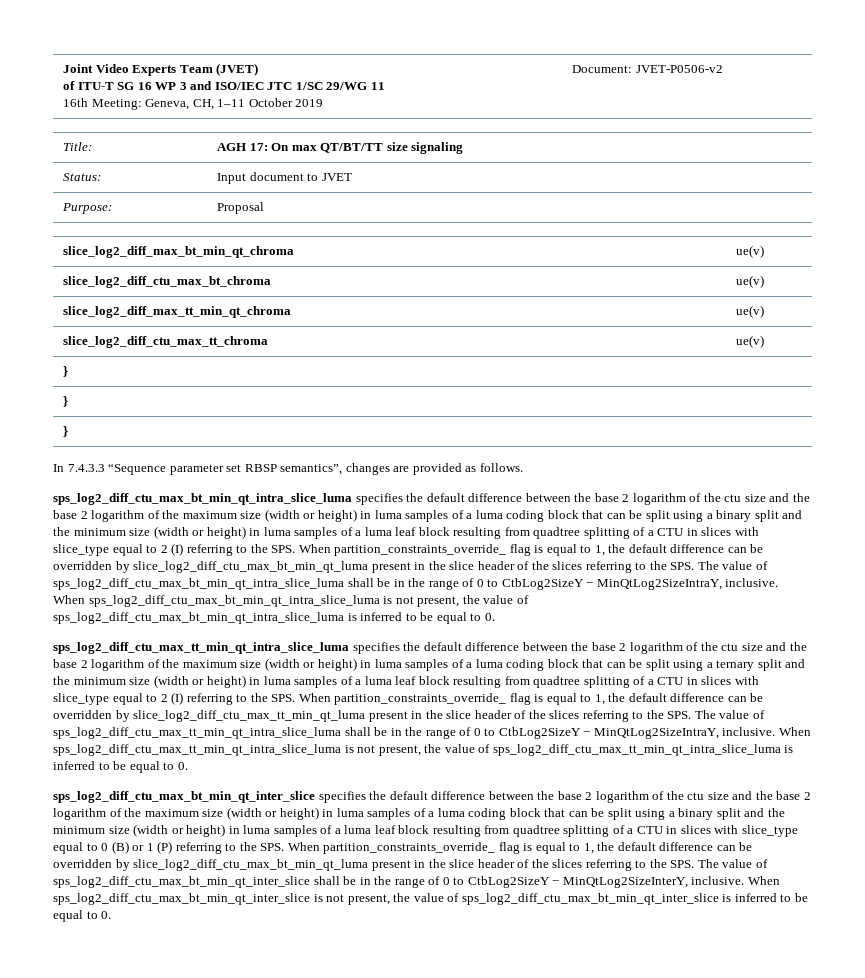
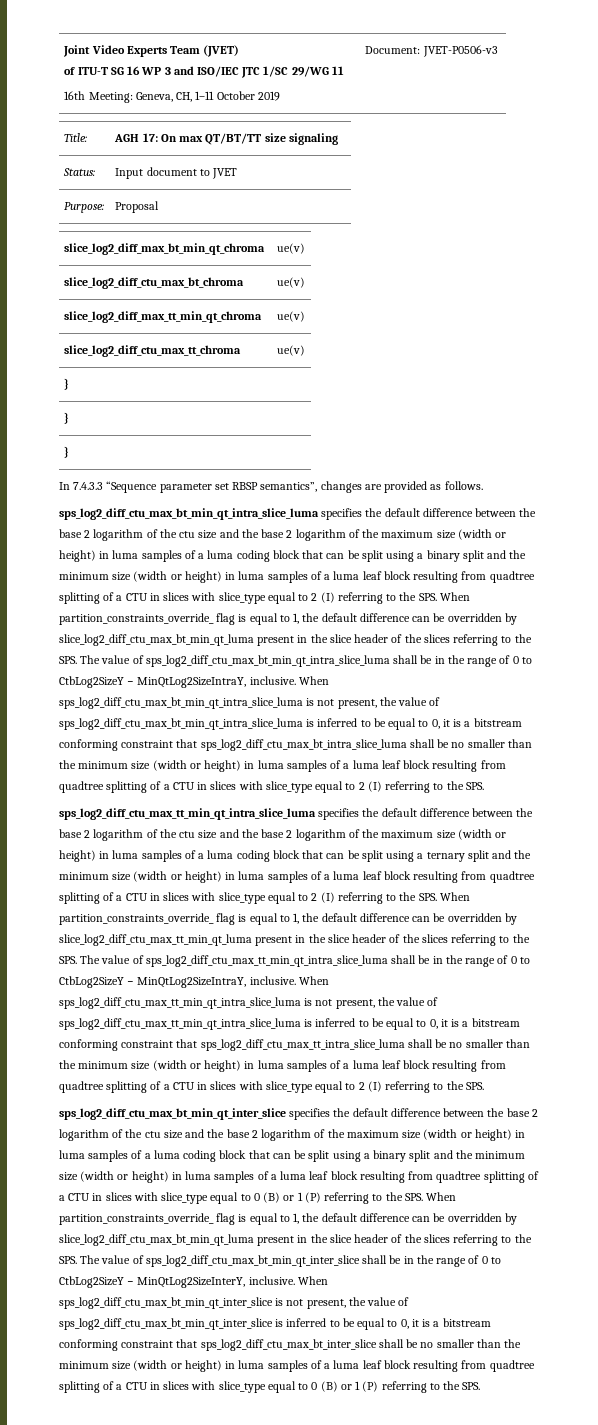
[635,65,723,73] JVET-P0506-v2 -> [422,45,498,57] JVET-P0506-v3
[484,613,495,621] 0. -> [431,718,522,729] [59,739,532,751] [59,760,506,772] [59,781,484,793] 0, it is a bitstream conforming constraint that sps_log2_diff_ctu_max_bt_intra_slice_luma shall be no smaller than the minimum size (width or height) in luma samples of a luma leaf block resulting from quadtree splitting of a CTU in slices with slice_type equal to 2 (I) referring to the SPS.
[177,762,188,770] 0. -> [429,1018,520,1029] [59,1039,530,1051] [59,1060,506,1072] [59,1081,484,1093] 0, it is a bitstream conforming constraint that sps_log2_diff_ctu_max_tt_intra_slice_luma shall be no smaller than the minimum size (width or height) in luma samples of a luma leaf block resulting from quadtree splitting of a CTU in slices with slice_type equal to 2 (I) referring to the SPS.
[101,911,112,919] 0. -> [400,1318,491,1329] [59,1339,522,1351] [59,1360,535,1372] [59,1381,481,1393] 0, it is a bitstream conforming constraint that sps_log2_diff_ctu_max_bt_inter_slice shall be no smaller than the minimum size (width or height) in luma samples of a luma leaf block resulting from quadtree splitting of a CTU in slices with slice_type equal to 0 (B) or 1 (P) referring to the SPS.

